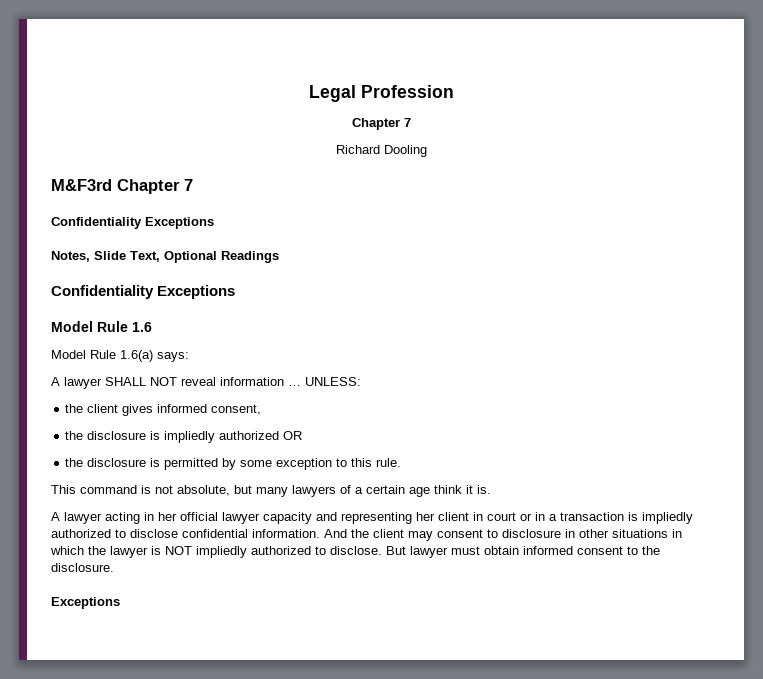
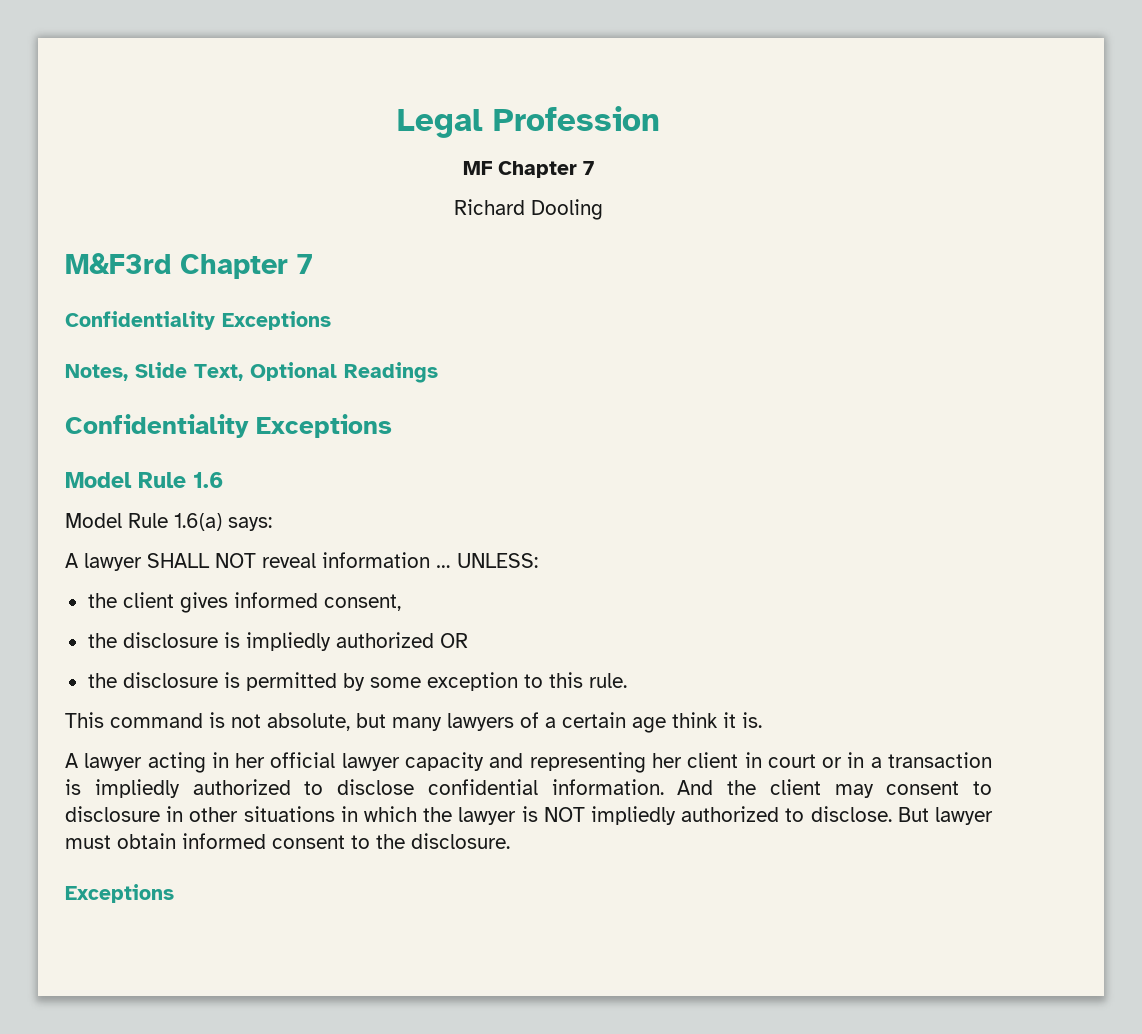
(454, 91) none -> [463,161,492,175] MF

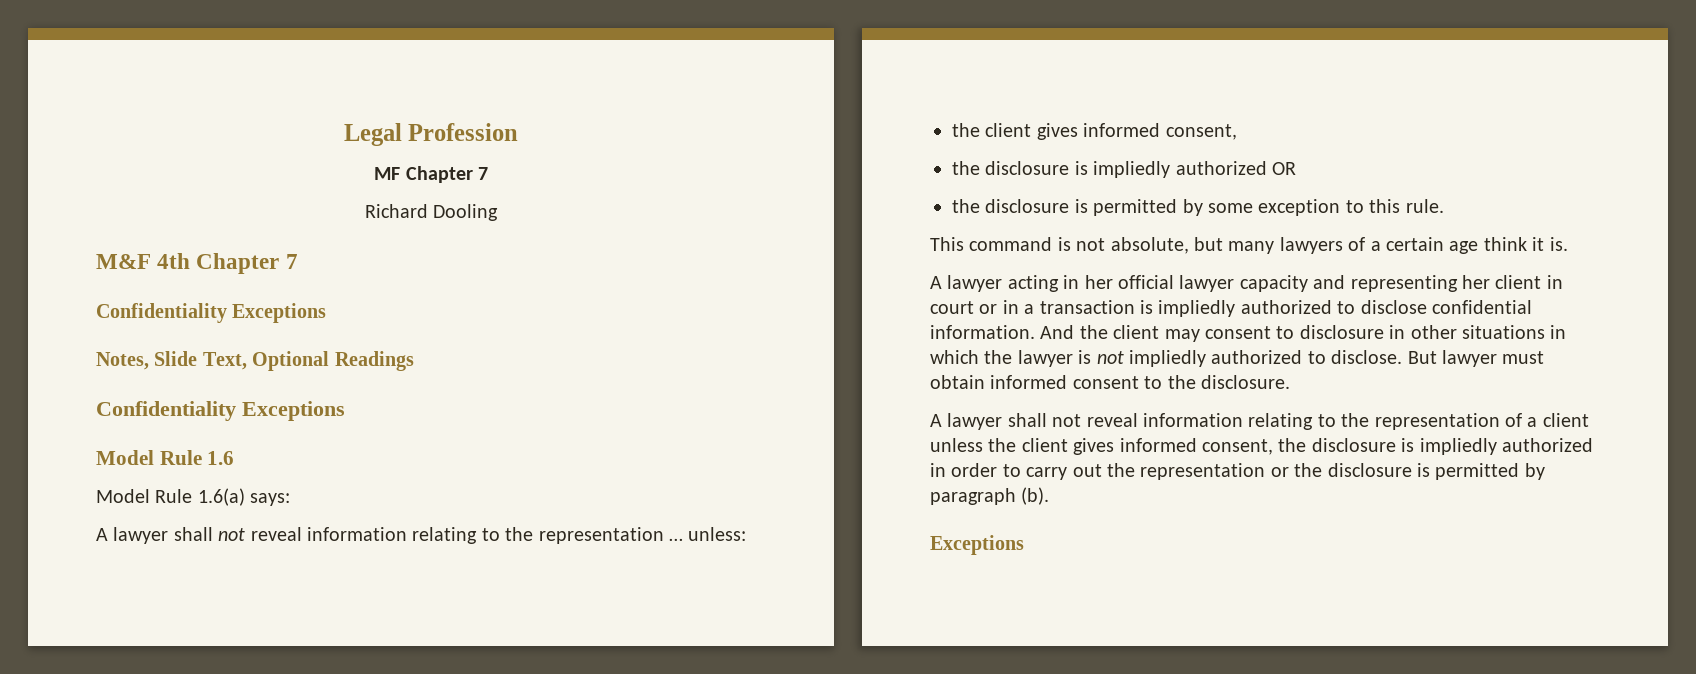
[65,253,171,274] M&F3rd -> [96,253,191,269] M&F 4th
[147,552,538,568] SHALL NOT reveal information … UNLESS: -> [173,527,747,544] shall not reveal information relating to the representation … unless:
[543,807,585,822] NOT -> [1096,351,1124,364] not
(510, 841) none -> [930,413,1589,430] [930,438,1593,455] [930,463,1545,480] [930,487,1050,505] // A lawyer shall not reveal information relating to the representation of a client unless the client gives informed consent, the disclosure is impliedly authorized in order to carry out the representation or the disclosure is permitted by paragraph (b).

